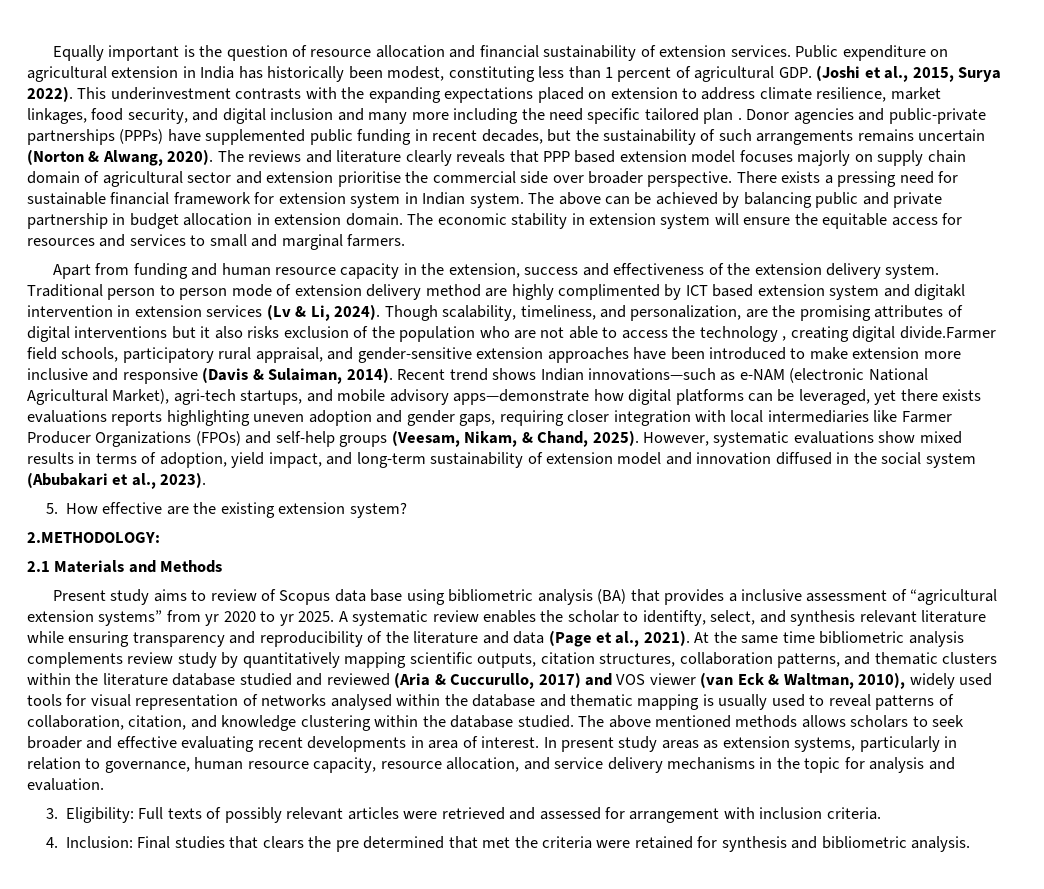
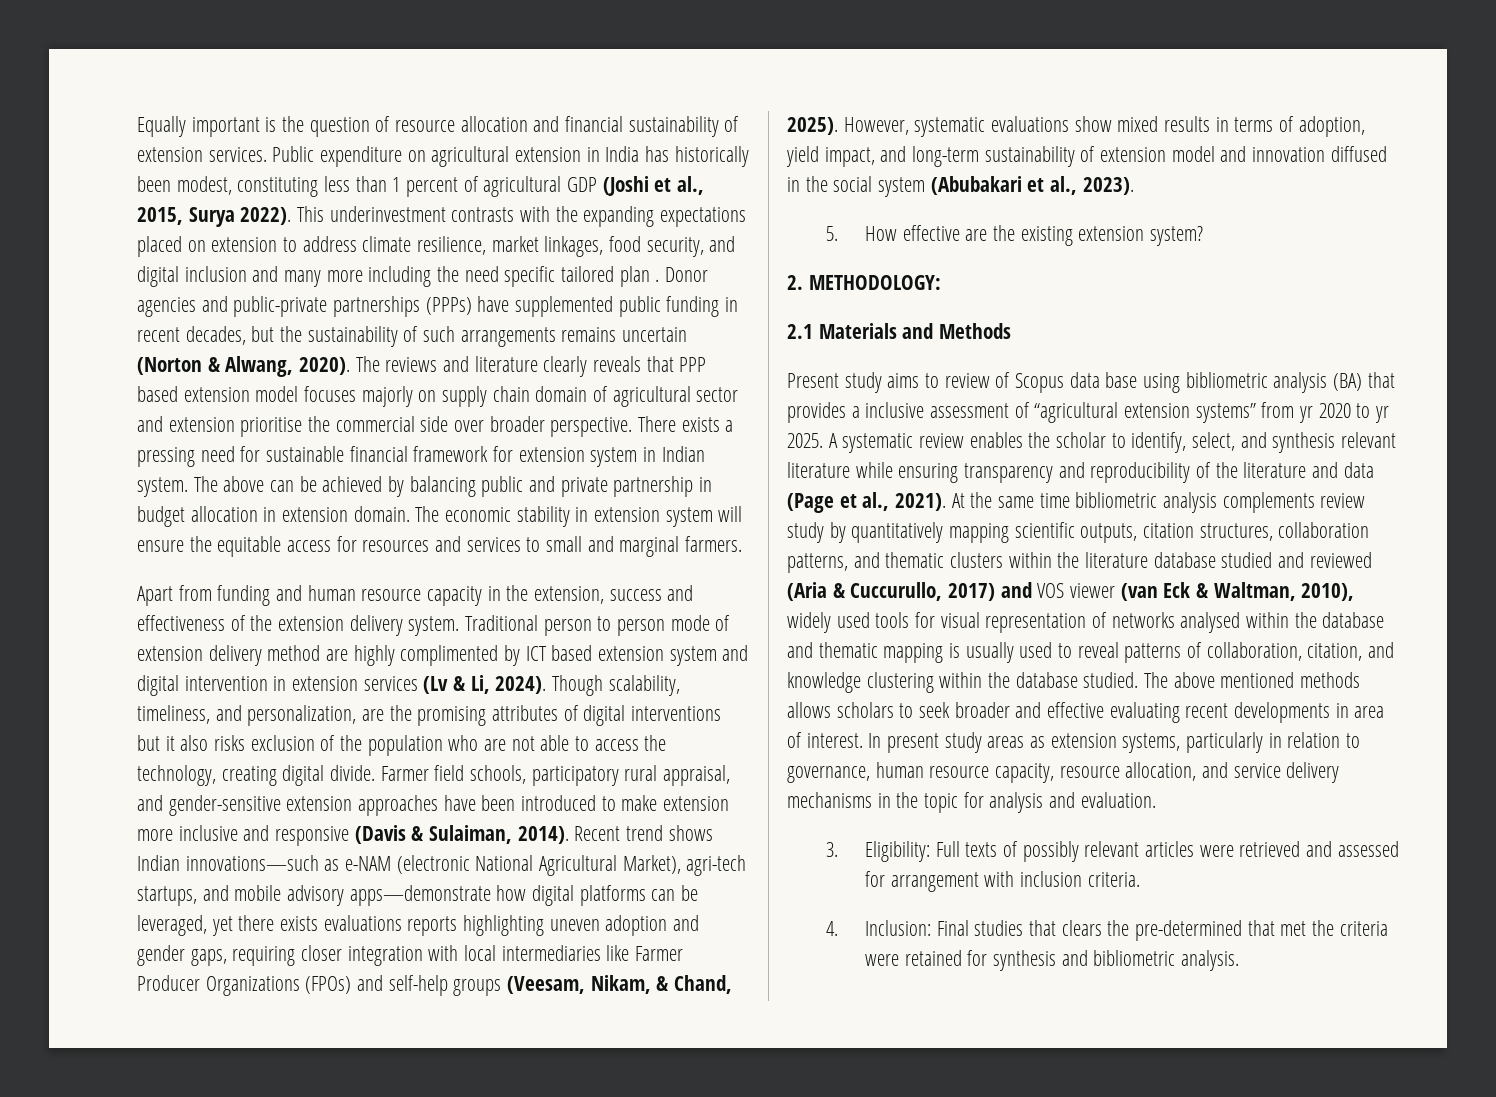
[778,67,812,78] GDP. -> [567,177,598,192] GDP
[914,284,966,300] digitakl -> [137,675,179,696] digital
[699,326,996,342] technology , creating digital divide.Farmer -> [137,765,429,786] technology, creating digital divide. Farmer
[27,532,160,543] 2.METHODOLOGY: -> [787,275,941,290] 2. METHODOLOGY:
[642,610,706,626] identifty, -> [1131,432,1187,453] identify,
[335,836,445,852] pre determined -> [1135,920,1243,941] pre-determined

